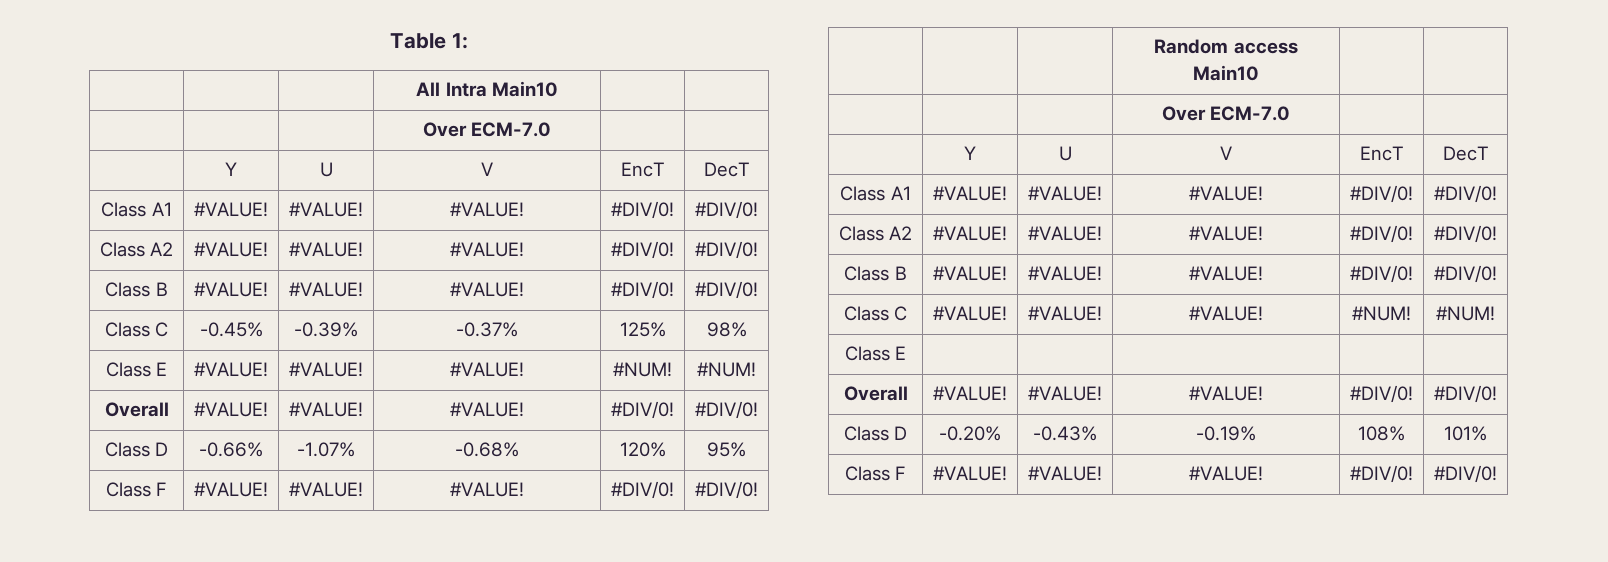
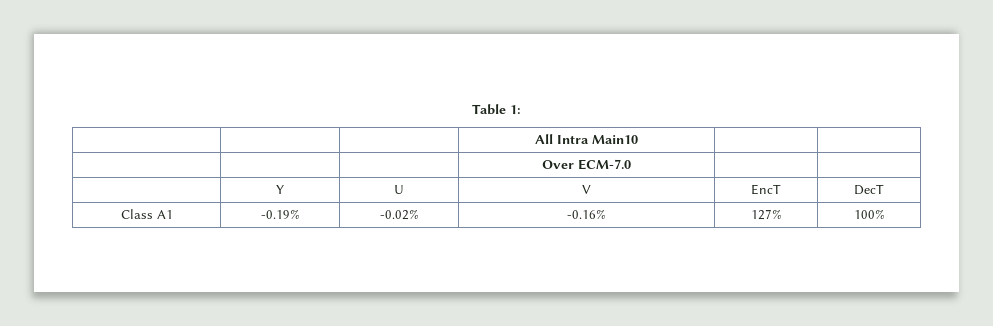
[194,202,268,217] [289,202,363,217] [450,202,524,217] [611,201,674,219] [695,201,758,219] [99,242,174,257] [194,242,268,257] [289,242,363,257] [450,242,524,257] [611,241,674,259] [695,241,758,259] [105,282,168,297] [194,282,268,297] [289,282,363,297] [450,282,524,297] [611,281,674,299] [695,281,758,299] [104,322,169,337] [199,322,263,337] [294,322,358,337] [456,322,518,337] [619,322,666,337] [706,322,747,337] [105,362,168,377] [194,362,268,377] [289,362,363,377] [450,362,524,377] [613,362,672,377] [697,362,756,377] [104,402,169,417] [194,402,268,417] [289,402,363,417] [450,402,524,417] [611,401,674,419] [695,401,758,419] [104,442,169,457] [199,442,263,457] [297,442,355,457] [455,442,519,457] [619,442,666,457] [707,442,746,457] [105,482,168,497] [194,482,268,497] [289,482,363,497] [450,482,524,497] [611,481,674,499] [695,481,758,499] [1154,39,1298,54] [1193,65,1259,81] [1161,106,1291,121] [964,146,976,160] [1058,146,1072,161] [1220,146,1232,160] [1359,146,1404,161] [1442,146,1489,161] [840,186,911,201] [933,186,1007,201] [1028,186,1102,201] [1189,186,1263,201] [1350,185,1413,203] [1434,185,1497,203] [838,226,913,241] [933,226,1007,241] [1028,226,1102,241] [1189,226,1263,241] [1350,225,1413,243] [1434,225,1497,243] [844,266,907,281] [933,266,1007,281] [1028,266,1102,281] [1189,266,1263,281] [1350,265,1413,283] [1434,265,1497,283] [843,306,908,321] [933,306,1007,321] [1028,306,1102,321] [1189,306,1263,321] [1352,306,1411,321] [1436,306,1495,321] [844,346,907,361] [843,386,908,401] [933,386,1007,401] [1028,386,1102,401] [1189,386,1263,401] [1350,385,1413,403] [1434,385,1497,403] [843,426,908,441] [939,426,1001,441] [1033,426,1097,441] [1196,426,1256,441] [1358,426,1405,441] [1444,426,1487,441] [844,466,907,481] [933,466,1007,481] [1028,466,1102,481] [1189,466,1263,481] [1350,465,1413,483] [1434,465,1497,483] #VALUE! | #VALUE! | #VALUE! | #DIV/0! | #DIV/0! // Class A2 | #VALUE! | #VALUE! | #VALUE! | #DIV/0! | #DIV/0! // Class B | #VALUE! | #VALUE! | #VALUE! | #DIV/0! | #DIV/0! // Class C | -0.45% | -0.39% | -0.37% | 125% | 98% // Class E | #VALUE! | #VALUE! | #VALUE! | #NUM! | #NUM! // Overall | #VALUE! | #VALUE! | #VALUE! | #DIV/0! | #DIV/0! // Class D | -0.66% | -1.07% | -0.68% | 120% | 95% // Class F | #VALUE! | #VALUE! | #VALUE! | #DIV/0! | #DIV/0! // | | | Random access Main10 | | // | | | Over ECM-7.0 | | // | Y | U | V | EncT | DecT // Class A1 | #VALUE! | #VALUE! | #VALUE! | #DIV/0! | #DIV/0! // Class A2 | #VALUE! | #VALUE! | #VALUE! | #DIV/0! | #DIV/0! // Class B | #VALUE! | #VALUE! | #VALUE! | #DIV/0! | #DIV/0! // Class C | #VALUE! | #VALUE! | #VALUE! | #NUM! | #NUM! // Class E | | | | | // Overall | #VALUE! | #VALUE! | #VALUE! | #DIV/0! | #DIV/0! // Class D | -0.20% | -0.43% | -0.19% | 108% | 101% // Class F | #VALUE! | #VALUE! | #VALUE! | #DIV/0! | #DIV/0! -> [260,209,300,219] [379,209,419,220] [567,209,606,219] [750,209,782,220] [853,209,885,219] -0.19% | -0.02% | -0.16% | 127% | 100%

